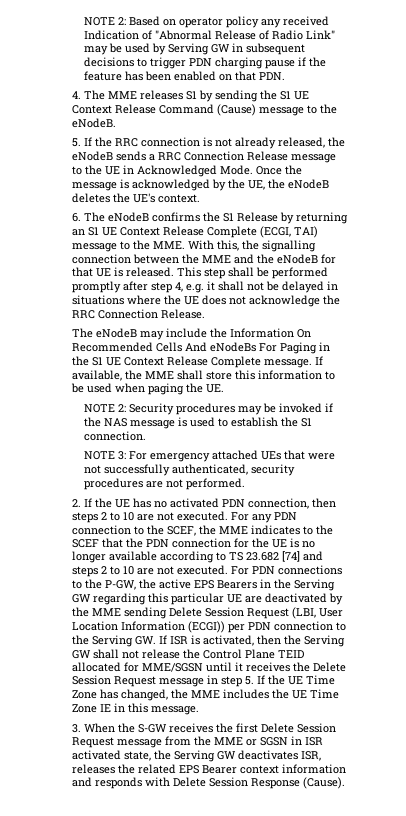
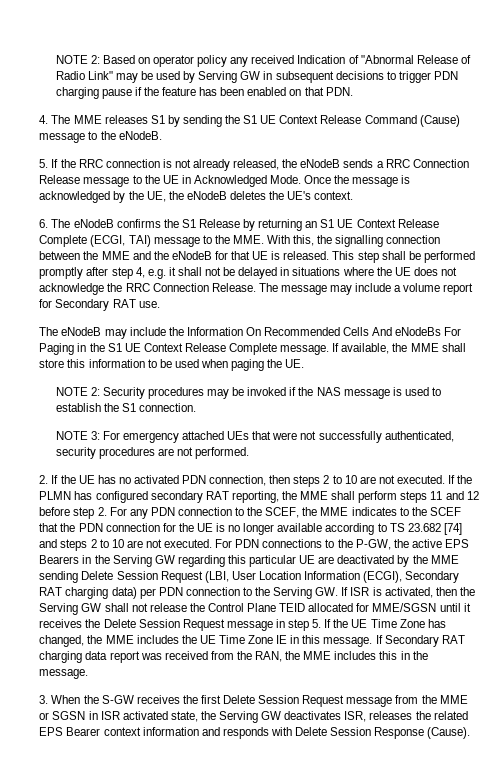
(205, 314) none -> [258,283,474,295] [39,299,160,311] The message may include a volume report for Secondary RAT use.
(228, 516) none -> [448,475,473,484] [39,491,479,503] [39,507,107,519] If the PLMN has configured secondary RAT reporting, the MME shall perform steps 11 and 12 before step 2.
[187,621,225,633] (ECGI)) -> [363,571,460,583] [39,587,137,599] (ECGI), Secondary RAT charging data)
(199, 710) none -> [375,635,465,647] [39,651,428,663] [39,669,89,679] If Secondary RAT charging data report was received from the RAN, the MME includes this in the message.

